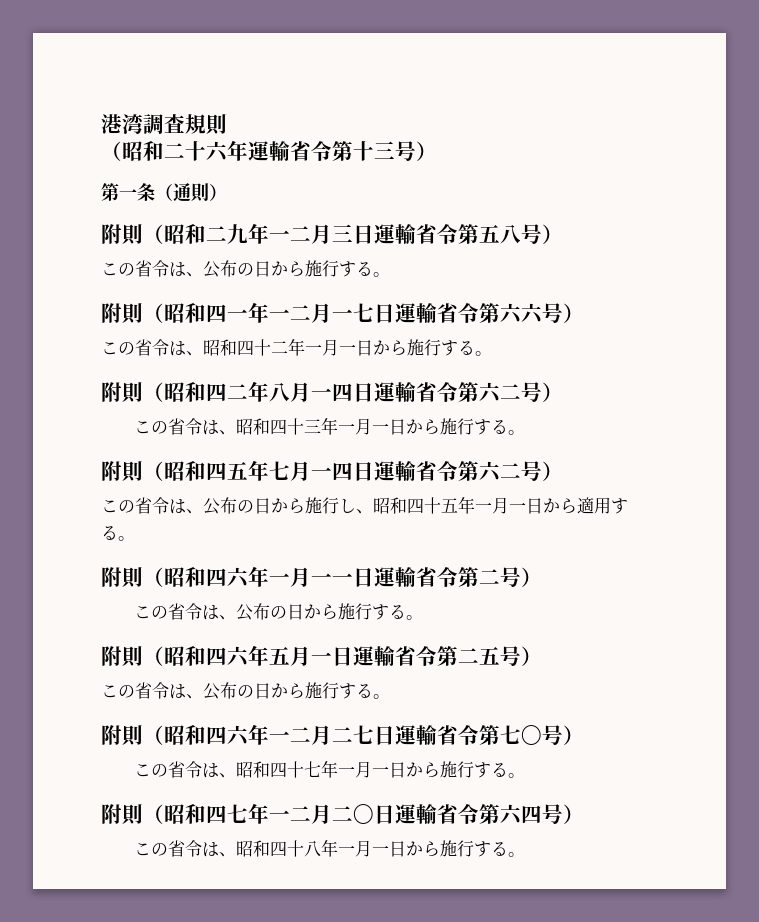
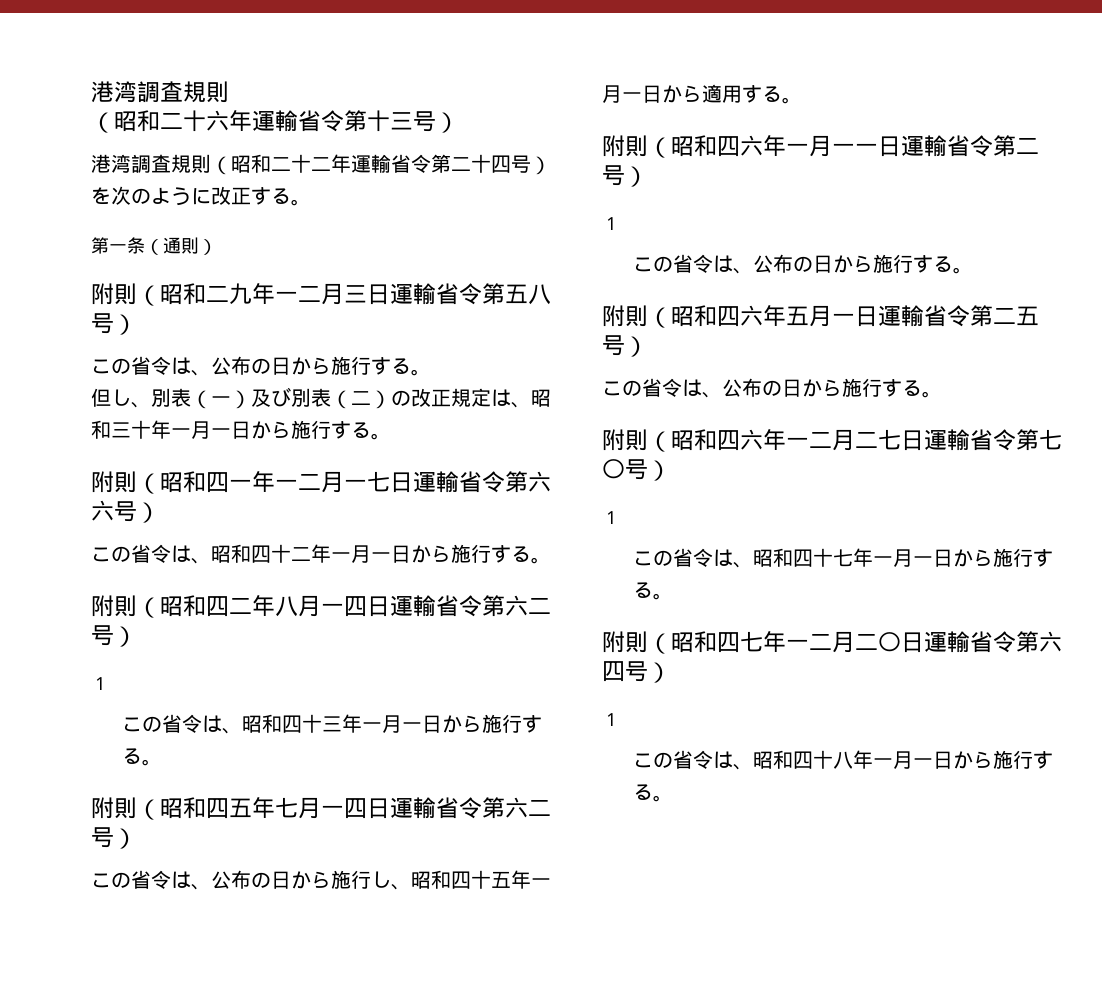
(437, 151) none -> [91,154,551,175] [91,186,311,206] // 港湾調査規則（昭和二十二年運輸省令第二十四号）を次のように改正する。
(390, 274) none -> [91,387,551,409] [91,420,391,440] // 但し、別表（一）及び別表（二）の改正規定は、昭和三十年一月一日から施行する。
(563, 392) none -> [91,677,109,690] // １
(542, 577) none -> [602,217,620,230] // １
(584, 735) none -> [602,511,620,524] // １
(584, 814) none -> [602,713,620,726] // １

